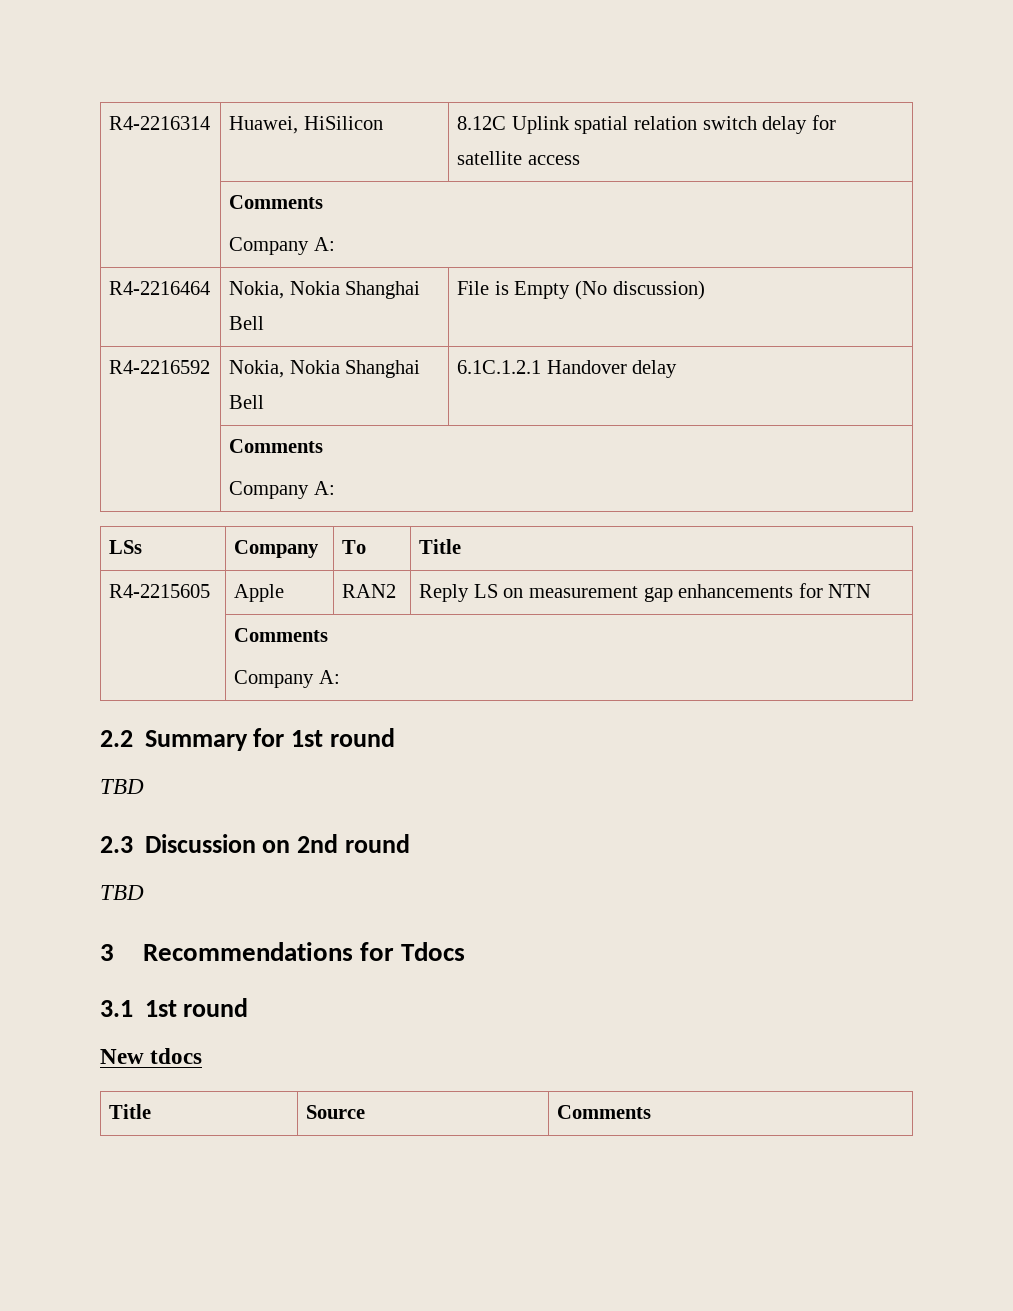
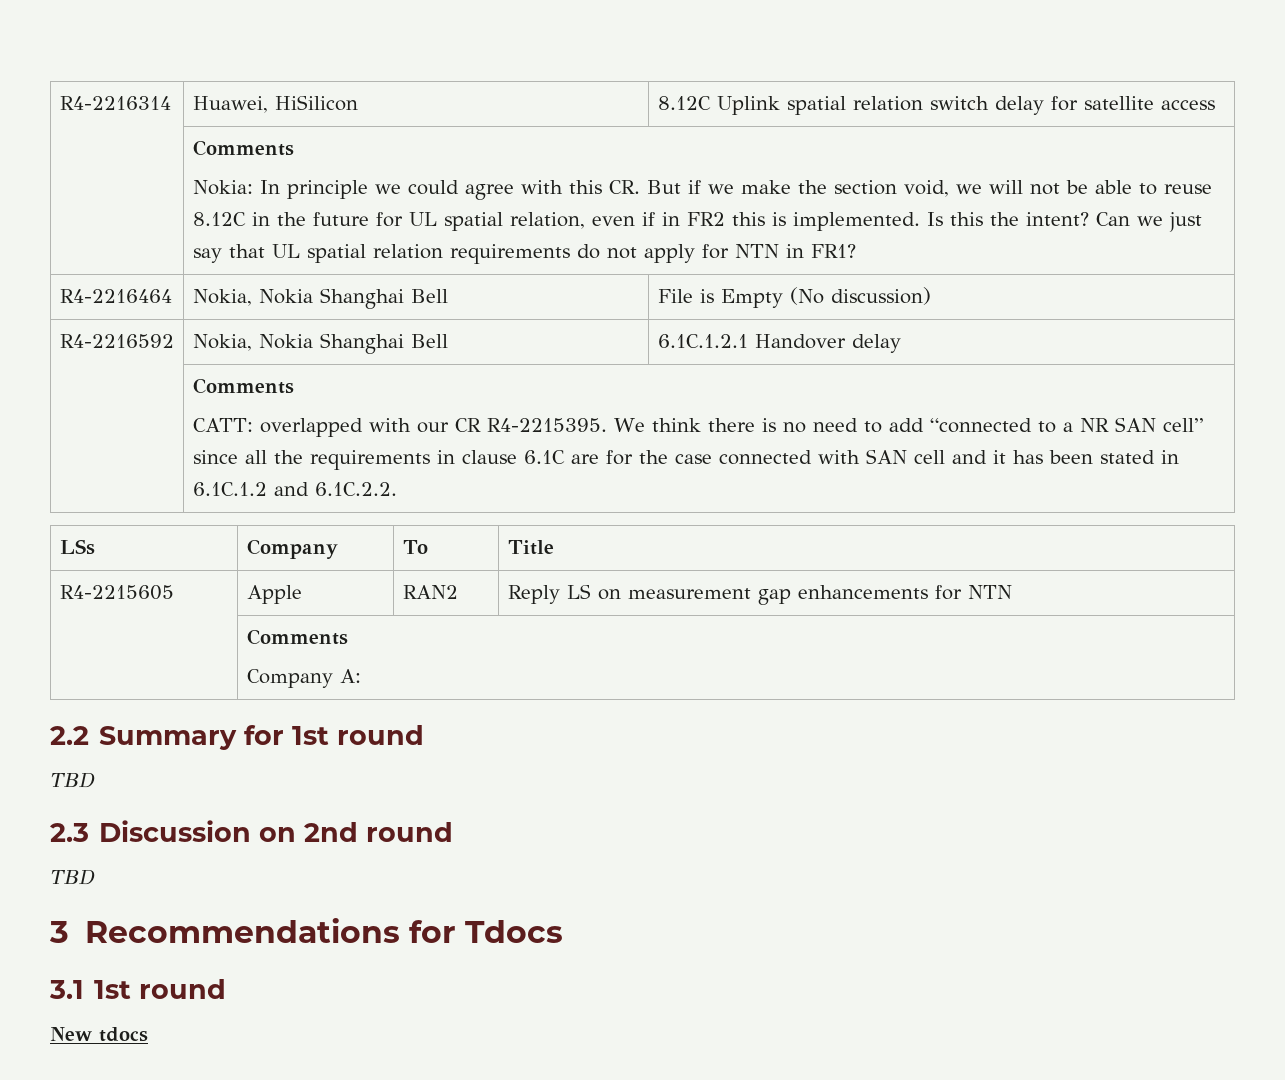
[229,237,335,255] Company A: -> [192,180,1212,200] [192,212,1202,232] [192,244,856,264] Nokia: In principle we could agree with this CR. But if we make the section void, we will not be able to reuse 8.12C in the future for UL spatial relation, even if in FR2 this is implemented. Is this the intent? Can we just say that UL spatial relation requirements do not apply for NTN in FR1?
[229,481,335,499] Company A: -> [192,417,1204,437] [192,449,1179,470] [192,482,397,496] CATT: overlapped with our CR R4-2215395. We think there is no need to add “connected to a NR SAN cell” since all the requirements in clause 6.1C are for the case connected with SAN cell and it has been stated in 6.1C.1.2 and 6.1C.2.2.
[109,1104,152,1119] [306,1105,366,1119] [557,1105,652,1119] // Title | Source | Comments -> (148, 1034) none

